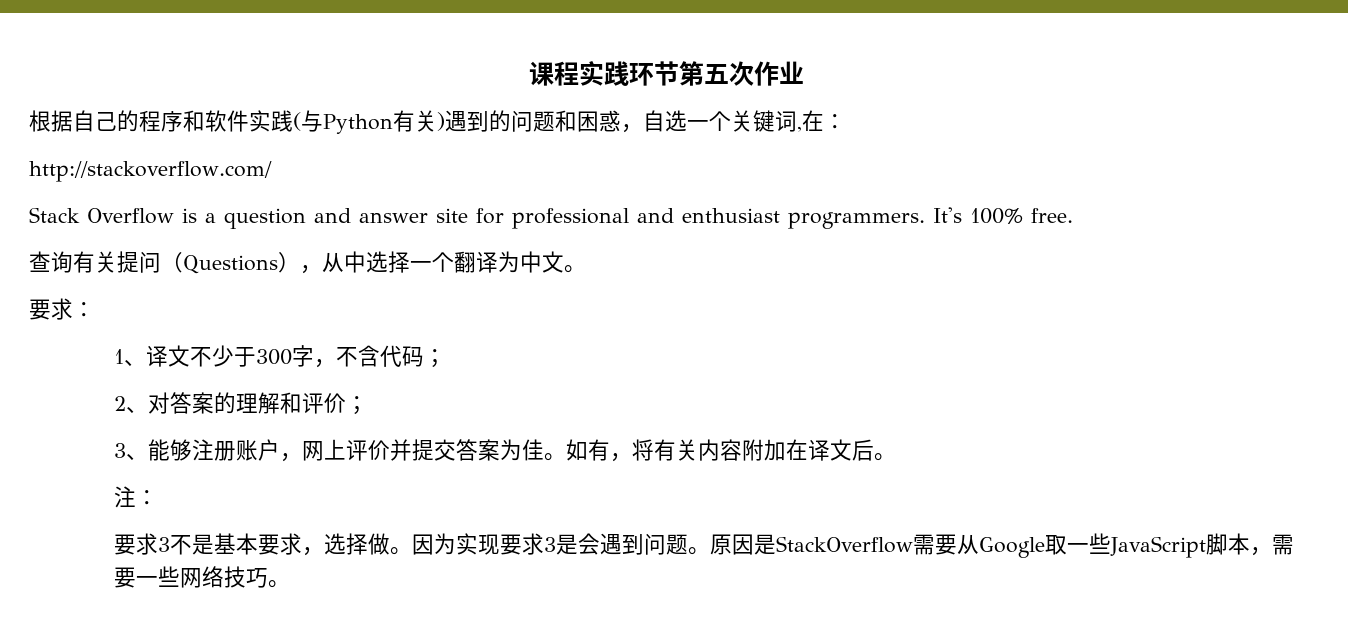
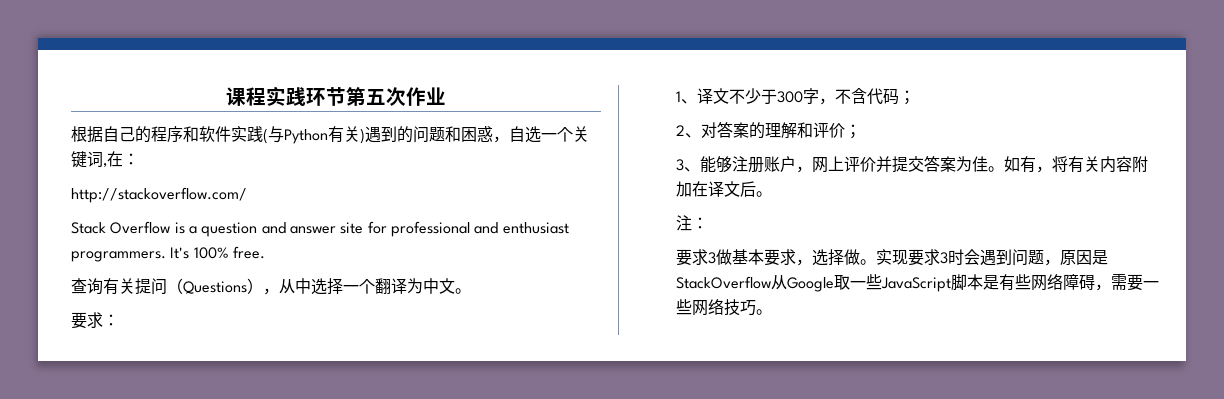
[169,534,214,555] 不是 -> [716,249,733,265] 做
[411,533,456,555] 因为 -> (877, 262) none
[555,534,578,555] 是 -> [948,249,965,265] 时
[687,547,710,555] 。 -> [1044,259,1061,266] ，
[912,534,957,555] 需要 -> (772, 282) none
(1250, 544) none -> [983,273,1096,291] 是有些网络障碍

